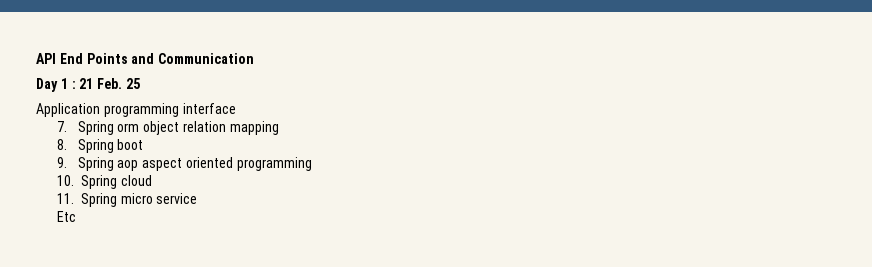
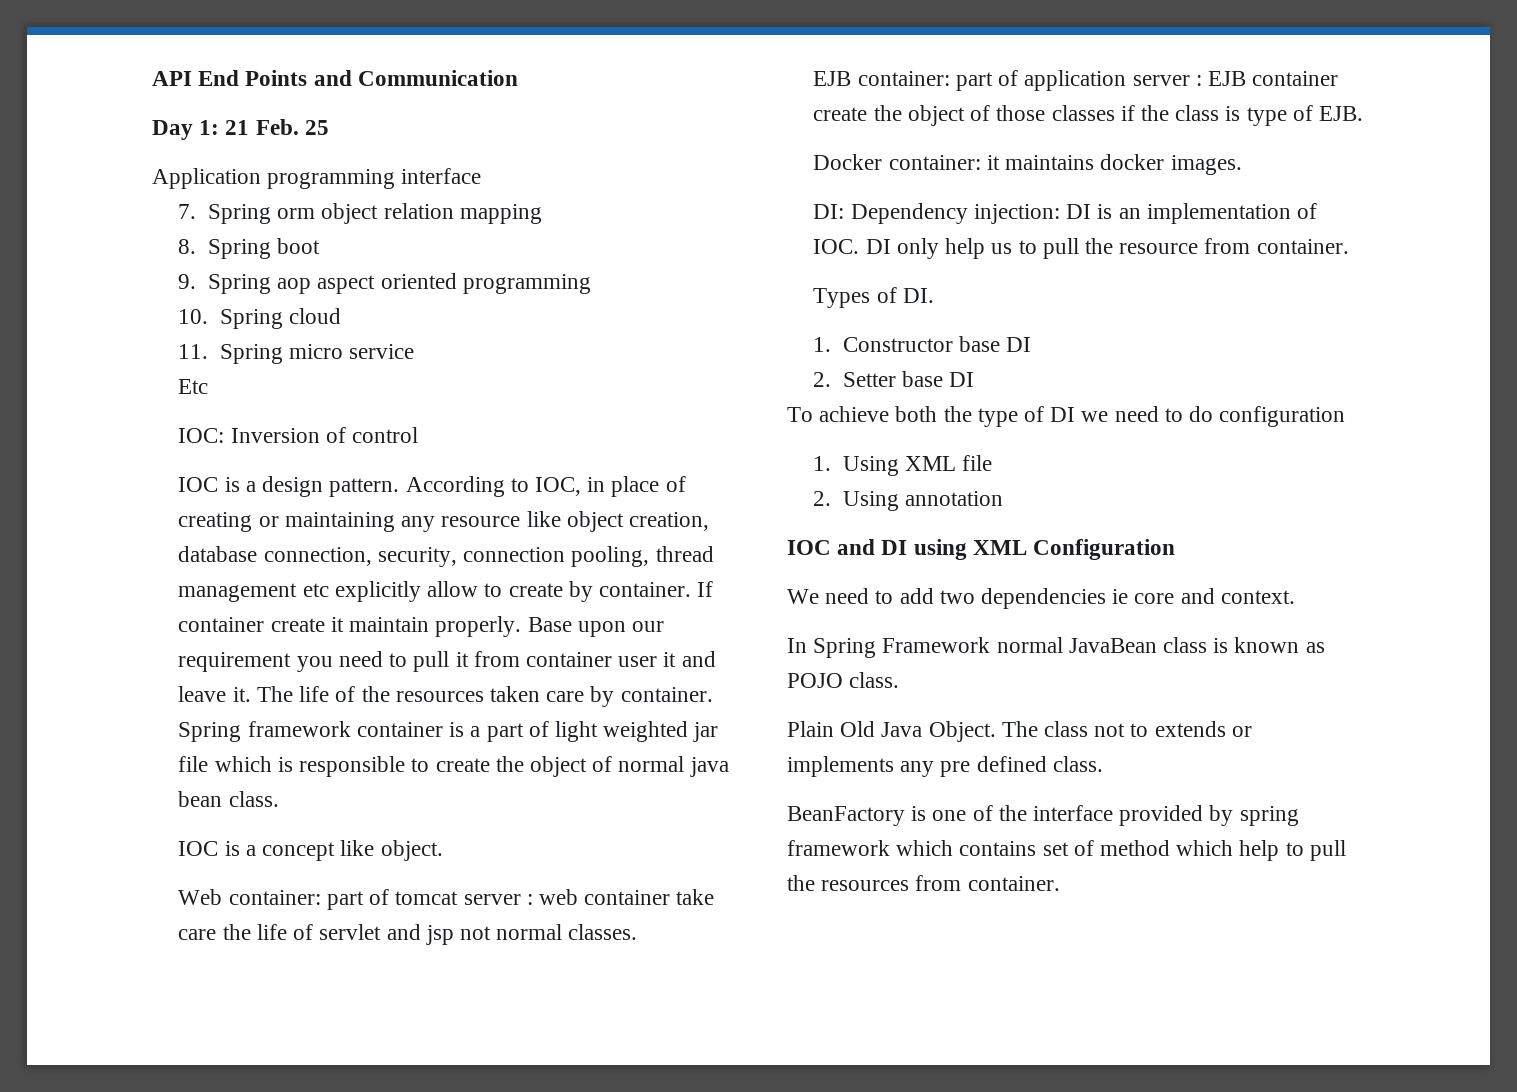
[60,78,76,89] 1 : -> [199,120,220,135] 1:
(76, 216) none -> [178,427,419,443] [178,476,686,497] [178,511,709,532] [178,546,714,567] [178,581,714,602] [178,616,664,637] [178,651,716,672] [178,686,713,707] [178,721,719,742] [178,756,729,777] [178,791,279,807] [178,840,443,861] [178,889,715,910] [178,924,638,945] [813,70,1339,91] [813,105,1363,126] [813,154,1242,175] [813,203,1317,224] [813,238,1349,259] [813,287,934,308] [813,336,1032,352] [813,371,975,387] [787,406,1346,427] [813,455,993,476] [813,491,1004,511] [787,539,1176,560] [787,588,1295,609] [787,637,1325,658] [787,672,900,688] [787,721,1252,742] [787,756,1103,777] [787,805,1299,826] [787,840,1346,861] [787,875,1060,891] // IOC: Inversion of control // IOC is a design pattern. According to IOC, in place of creating or maintaining any resource like object creation, database connection, security, connection pooling, thread management etc explicitly allow to create by container. If container create it maintain properly. Base upon our requirement you need to pull it from container user it and leave it. The life of the resources taken care by container. Spring framework container is a part of light weighted jar file which is responsible to create the object of normal java bean class. // IOC is a concept like object. // Web container: part of tomcat server : web container take care the life of servlet and jsp not normal classes. // EJB container: part of application server : EJB container create the object of those classes if the class is type of EJB. // Docker container: it maintains docker images. // DI: Dependency injection: DI is an implementation of IOC. DI only help us to pull the resource from container. // Types of DI. // 1. Constructor base DI // 2. Setter base DI // To achieve both the type of DI we need to do configuration // 1. Using XML file // 2. Using annotation // IOC and DI using XML Configuration // We need to add two dependencies ie core and context. // In Spring Framework normal JavaBean class is known as POJO class. // Plain Old Java Object. The class not to extends or implements any pre defined class. // BeanFactory is one of the interface provided by spring framework which contains set of method which help to pull the resources from container.

